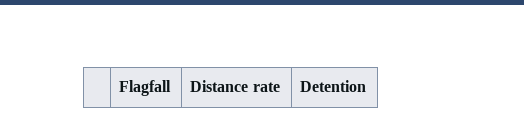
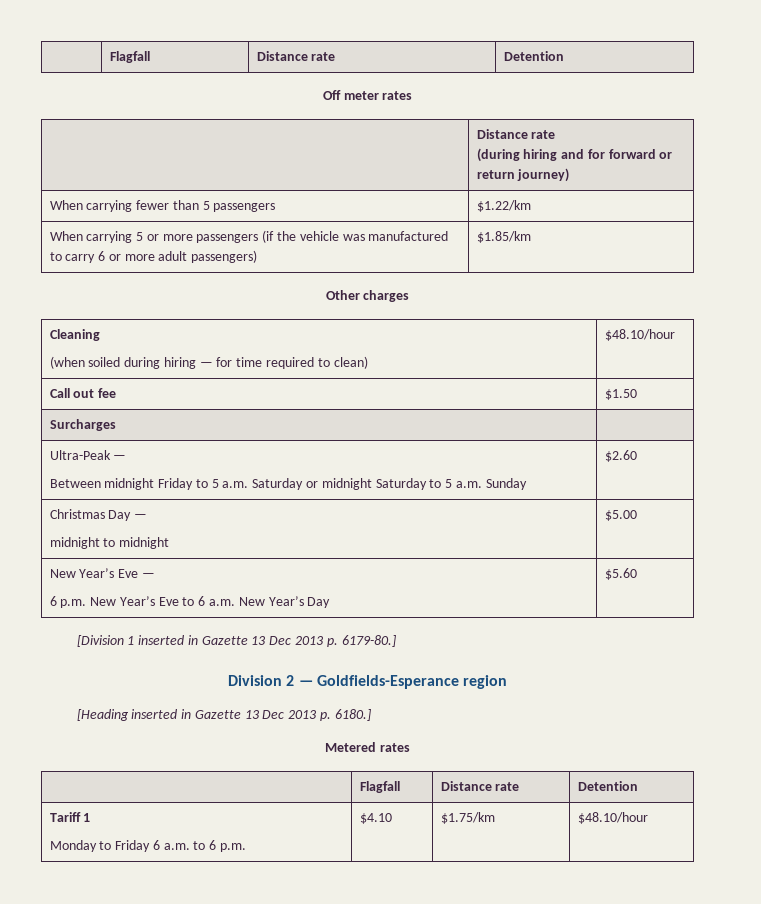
[119,80,172,96] [190,80,280,92] [300,80,367,92] | Flagfall | Distance rate | Detention -> [109,51,150,63] [256,51,336,61] [503,51,564,61] [322,90,413,100] [476,129,556,139] [476,148,673,162] [476,168,570,182] [49,200,276,212] [476,200,531,212] [49,230,449,243] [49,250,258,263] [476,231,531,243] [325,290,410,302] [49,329,100,341] [49,356,368,369] [604,329,675,341] [49,388,117,398] [604,389,637,400] [49,419,116,431] [49,450,127,460] [49,478,527,490] [604,450,637,462] [49,509,148,521] [49,537,170,549] [604,510,637,521] [49,568,155,578] [49,596,331,608] [604,568,637,580] [76,635,396,647] [228,675,507,689] [76,709,371,721] [325,742,410,752] [359,781,400,793] [440,781,520,791] [577,781,638,791] [49,812,91,822] [49,840,247,852] [359,813,392,824] [440,812,495,824] [577,812,648,824] | Flagfall | Distance rate | Detention // Off meter rates // | Distance rate // (during hiring and for forward or return journey) // When carrying fewer than 5 passengers | $1.22/km // When carrying 5 or more passengers (if the vehicle was manufactured to carry 6 or more adult passengers) | $1.85/km // Other charges // Cleaning // (when soiled during hiring — for time required to clean) | $48.10/hour // Call out fee | $1.50 // Surcharges | // Ultra-Peak — // Between midnight Friday to 5 a.m. Saturday or midnight Saturday to 5 a.m. Sunday | $2.60 // Christmas Day — // midnight to midnight | $5.00 // New Year’s Eve — // 6 p.m. New Year’s Eve to 6 a.m. New Year’s Day | $5.60 // [Division 1 inserted in Gazette 13 Dec 2013 p. 6179-80.] // Division 2 — Goldfields-Esperance region // [Heading inserted in Gazette 13 Dec 2013 p. 6180.] // Metered rates // | Flagfall | Distance rate | Detention // Tariff 1 // Monday to Friday 6 a.m. to 6 p.m. | $4.10 | $1.75/km | $48.10/hour

